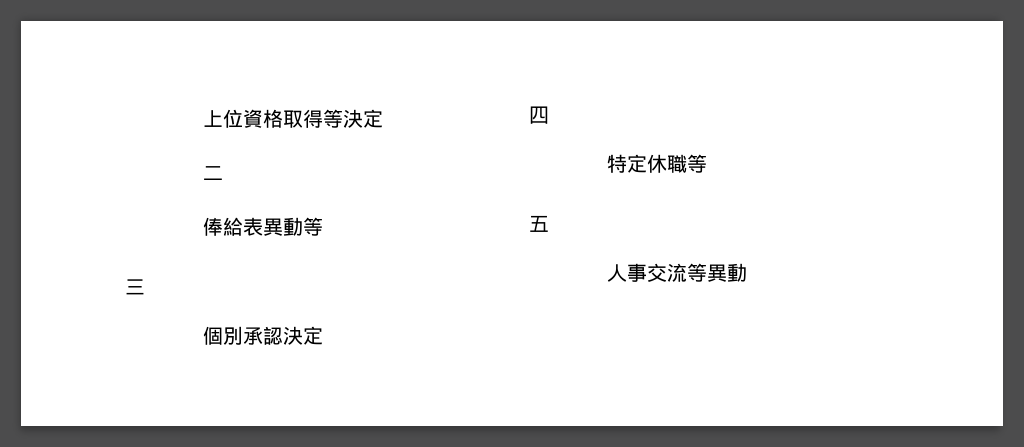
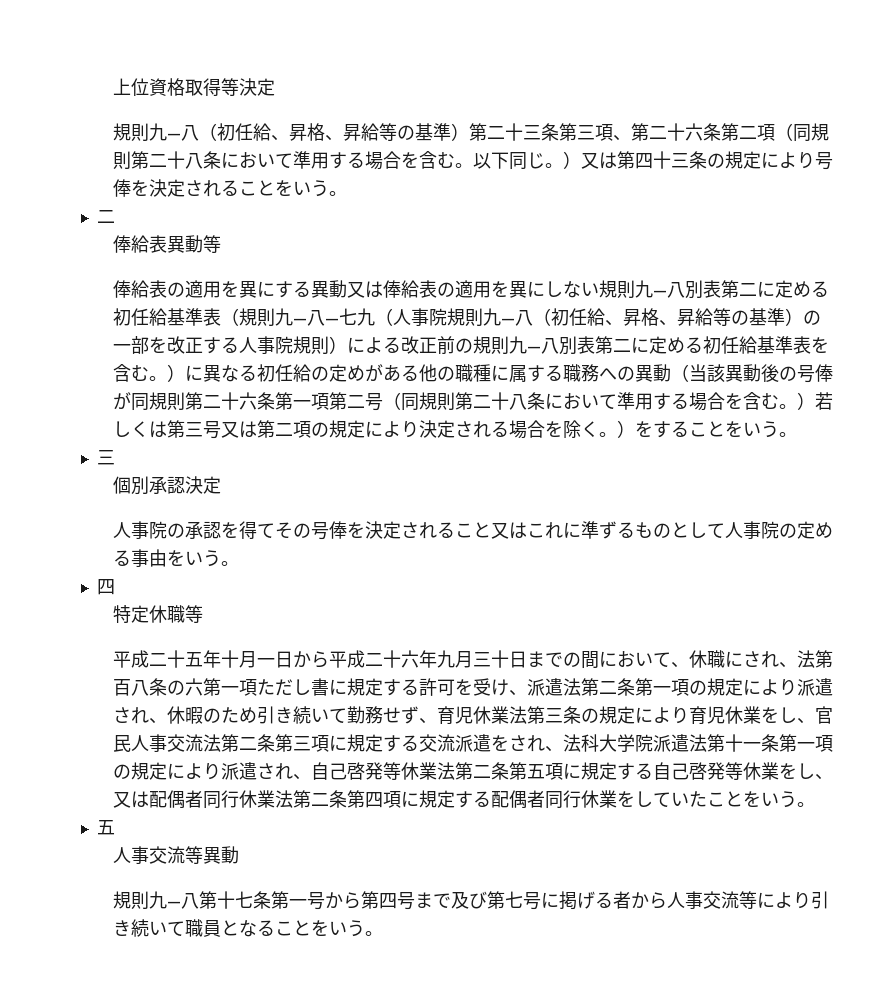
[203,166,224,180] [203,217,324,236] [125,279,145,295] [203,326,324,345] [529,106,549,124] [607,154,708,173] [529,215,549,232] [607,263,748,282] 二 // 俸給表異動等 // 三 // 個別承認決定 // 四 // 特定休職等 // 五 // 人事交流等異動 -> [113,123,830,142] [113,151,834,170] [113,179,348,197] [97,210,116,223] [113,235,222,253] [113,280,830,299] [113,308,822,327] [113,336,830,355] [113,364,834,383] [113,392,834,411] [113,420,798,439] [97,450,116,465] [113,476,222,495] [113,521,834,540] [113,549,240,567] [97,579,116,595] [113,605,204,623] [113,650,834,669] [113,678,834,696] [113,706,834,724] [113,734,834,753] [113,762,834,780] [113,790,816,809] [97,820,116,835] [113,846,240,864] [113,891,830,910] [113,919,384,937] 規則九―八（初任給、昇格、昇給等の基準）第二十三条第三項、第二十六条第二項（同規則第二十八条において準用する場合を含む。以下同じ。）又は第四十三条の規定により号俸を決定されることをいう。 // 二 // 俸給表異動等 // 俸給表の適用を異にする異動又は俸給表の適用を異にしない規則九―八別表第二に定める初任給基準表（規則九―八―七九（人事院規則九―八（初任給、昇格、昇給等の基準）の一部を改正する人事院規則）による改正前の規則九―八別表第二に定める初任給基準表を含む。）に異なる初任給の定めがある他の職種に属する職務への異動（当該異動後の号俸が同規則第二十六条第一項第二号（同規則第二十八条において準用する場合を含む。）若しくは第三号又は第二項の規定により決定される場合を除く。）をすることをいう。 // 三 // 個別承認決定 // 人事院の承認を得てその号俸を決定されること又はこれに準ずるものとして人事院の定める事由をいう。 // 四 // 特定休職等 // 平成二十五年十月一日から平成二十六年九月三十日までの間において、休職にされ、法第百八条の六第一項ただし書に規定する許可を受け、派遣法第二条第一項の規定により派遣され、休暇のため引き続いて勤務せず、育児休業法第三条の規定により育児休業をし、官民人事交流法第二条第三項に規定する交流派遣をされ、法科大学院派遣法第十一条第一項の規定により派遣され、自己啓発等休業法第二条第五項に規定する自己啓発等休業をし、又は配偶者同行休業法第二条第四項に規定する配偶者同行休業をしていたことをいう。 // 五 // 人事交流等異動 // 規則九―八第十七条第一号から第四号まで及び第七号に掲げる者から人事交流等により引き続いて職員となることをいう。

